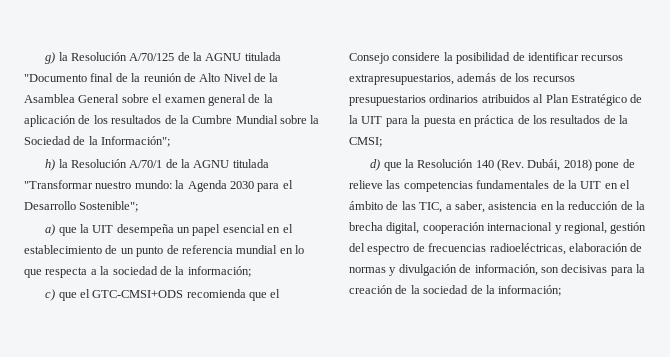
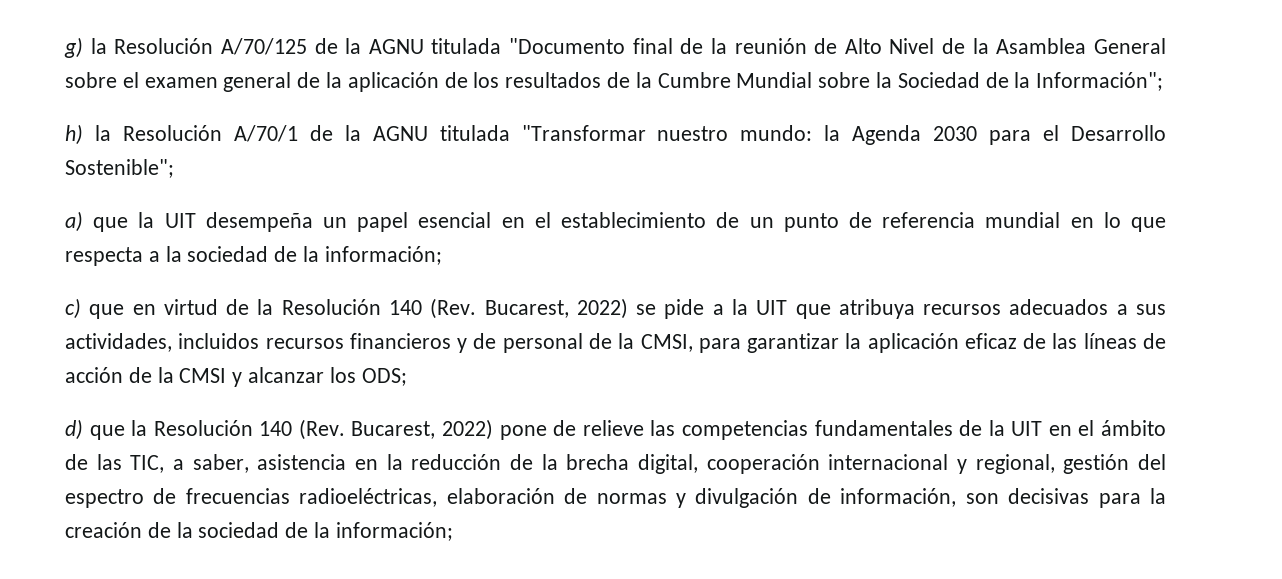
[79,289,281,301] [349,52,624,64] [349,73,575,85] [349,94,643,106] [349,115,629,127] [349,137,382,147] el GTC-CMSI+ODS recomienda que el Consejo considere la posibilidad de identificar recursos extrapresupuestarios, además de los recursos presupuestarios ordinarios atribuidos al Plan Estratégico de la UIT para la puesta en práctica de los resultados de la CMSI; -> [132,298,1167,319] [65,333,1167,353] [65,367,407,387] en virtud de la Resolución 140 (Rev. Bucarest, 2022) se pide a la UIT que atribuya recursos adecuados a sus actividades, incluidos recursos financieros y de personal de la CMSI, para garantizar la aplicación eficaz de las líneas de acción de la CMSI y alcanzar los ODS;
[527,159,592,171] Dubái, 2018) -> [351,419,494,440] Bucarest, 2022)

